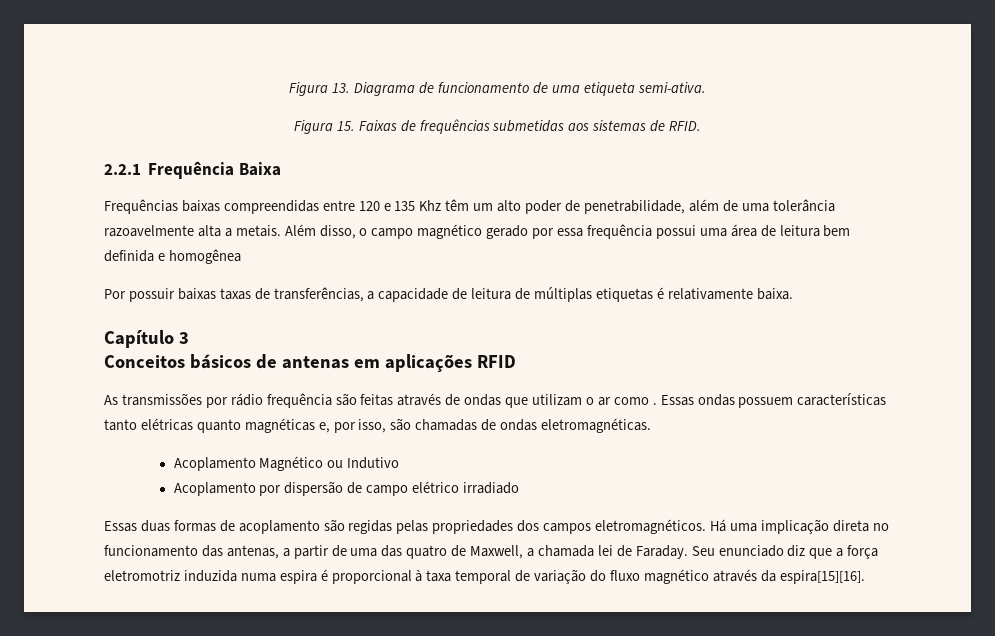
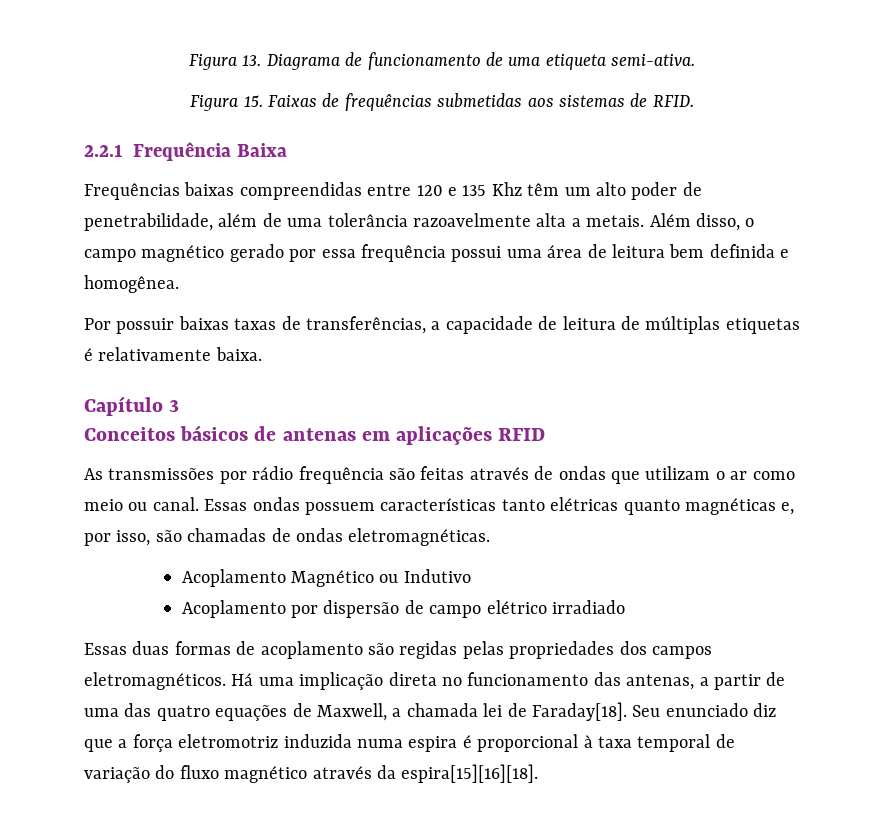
[168,249,241,264] homogênea -> [84,275,179,293] homogênea.
[652,403,657,405] . -> [84,497,199,511] meio ou canal.
(448, 552) none -> [215,705,288,721] equações
[635,545,688,559] Faraday. -> [531,702,627,721] Faraday[18].
[779,570,865,584] espira[15][16]. -> [401,764,539,783] espira[15][16][18].

